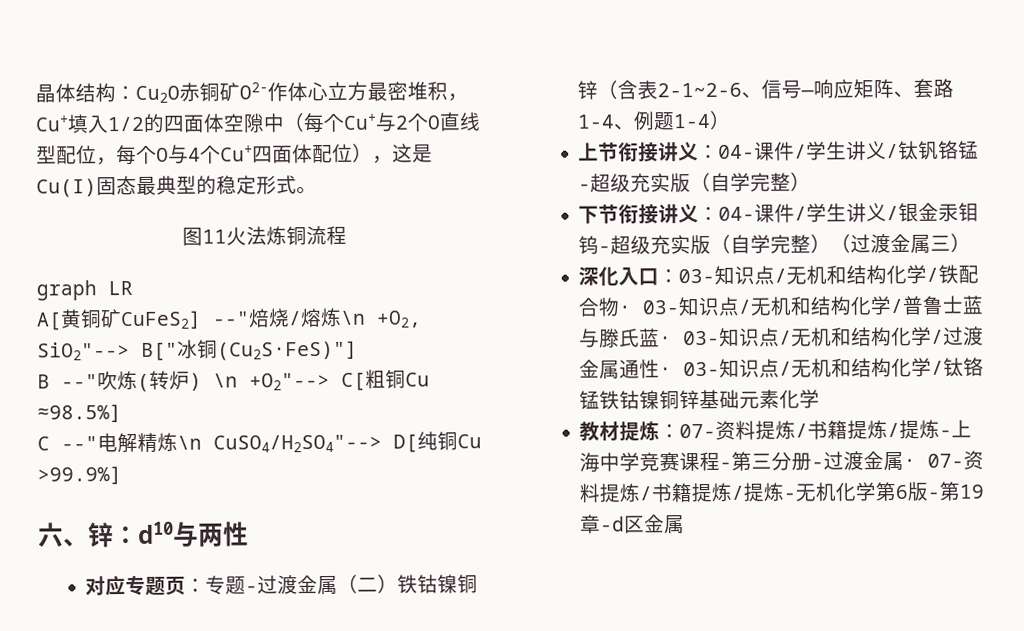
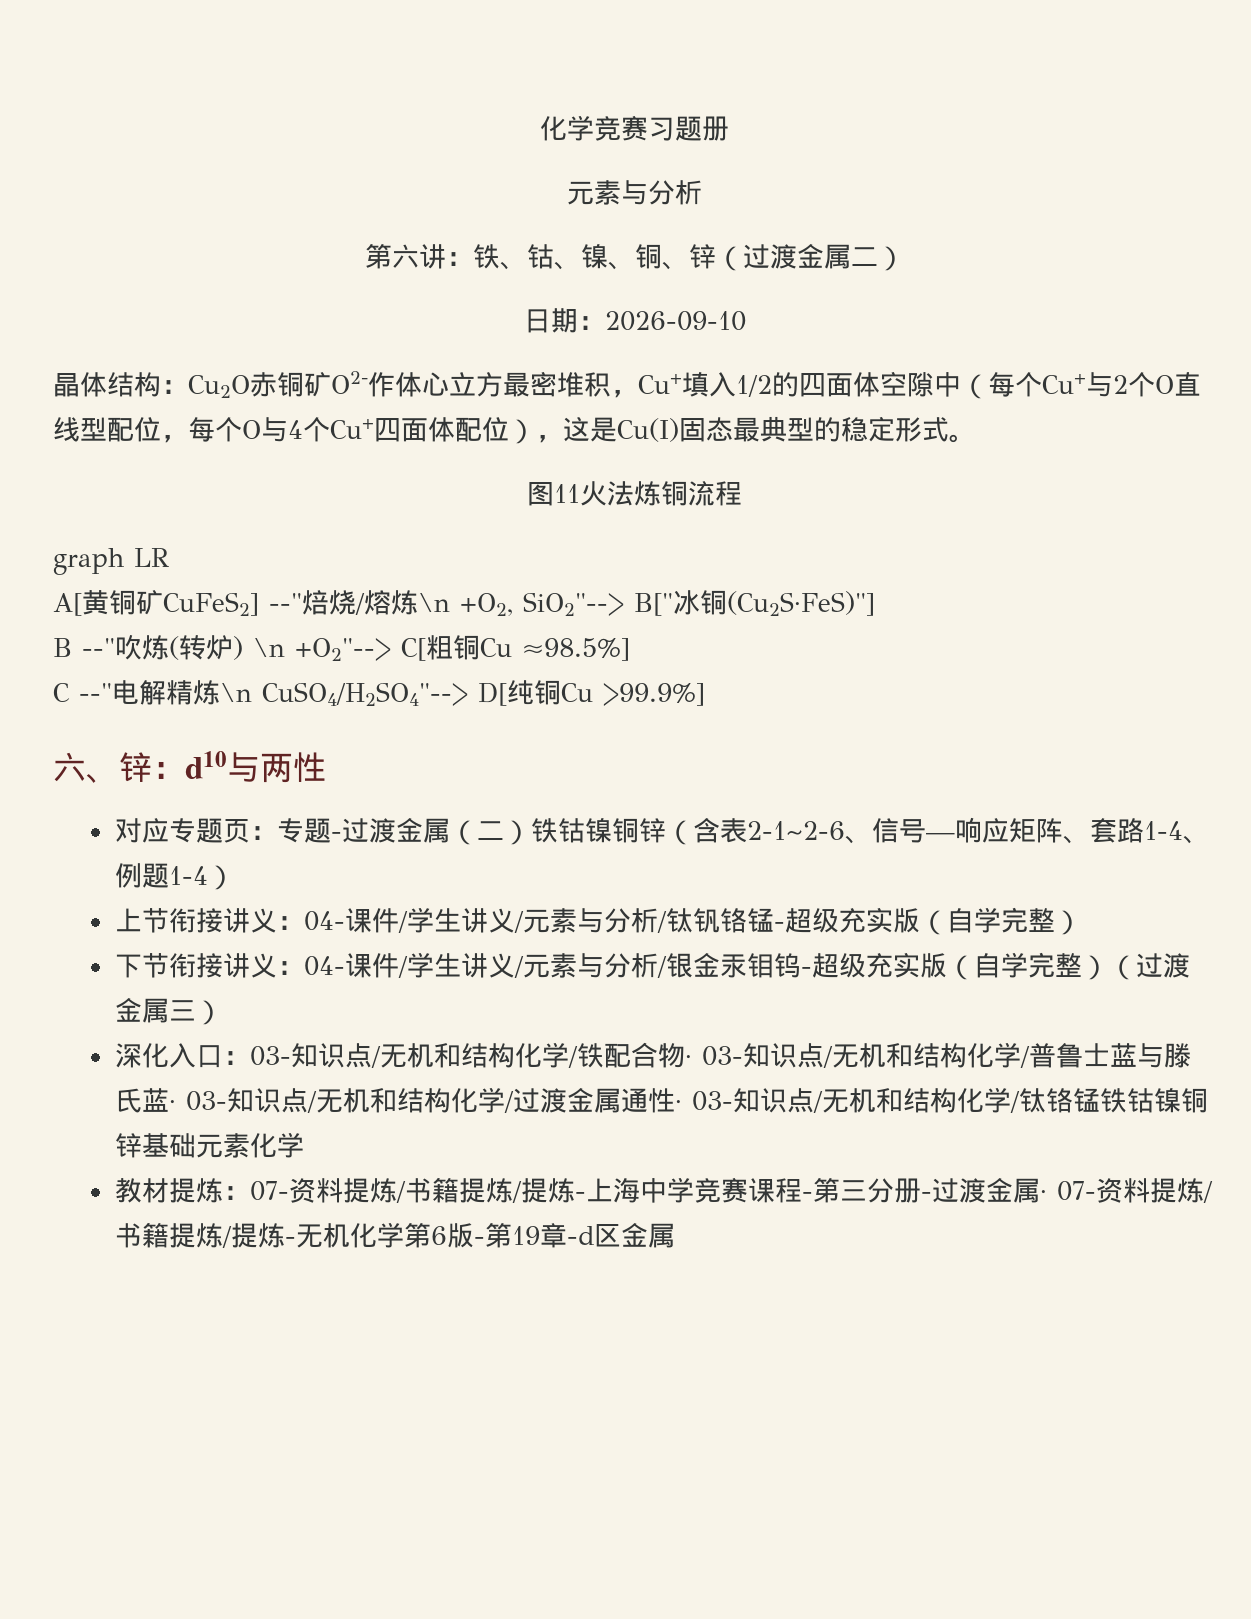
(35, 93) none -> [540,115,729,141] [567,180,702,205] [364,243,905,271] [523,308,746,333] 化学竞赛习题册 // 元素与分析 // 第六讲：铁、钴、镍、铜、锌（过渡金属二） // 日期：2026-09-10 //
(900, 151) none -> [523,908,668,933] 元素与分析/
(900, 213) none -> [523,953,668,978] 元素与分析/

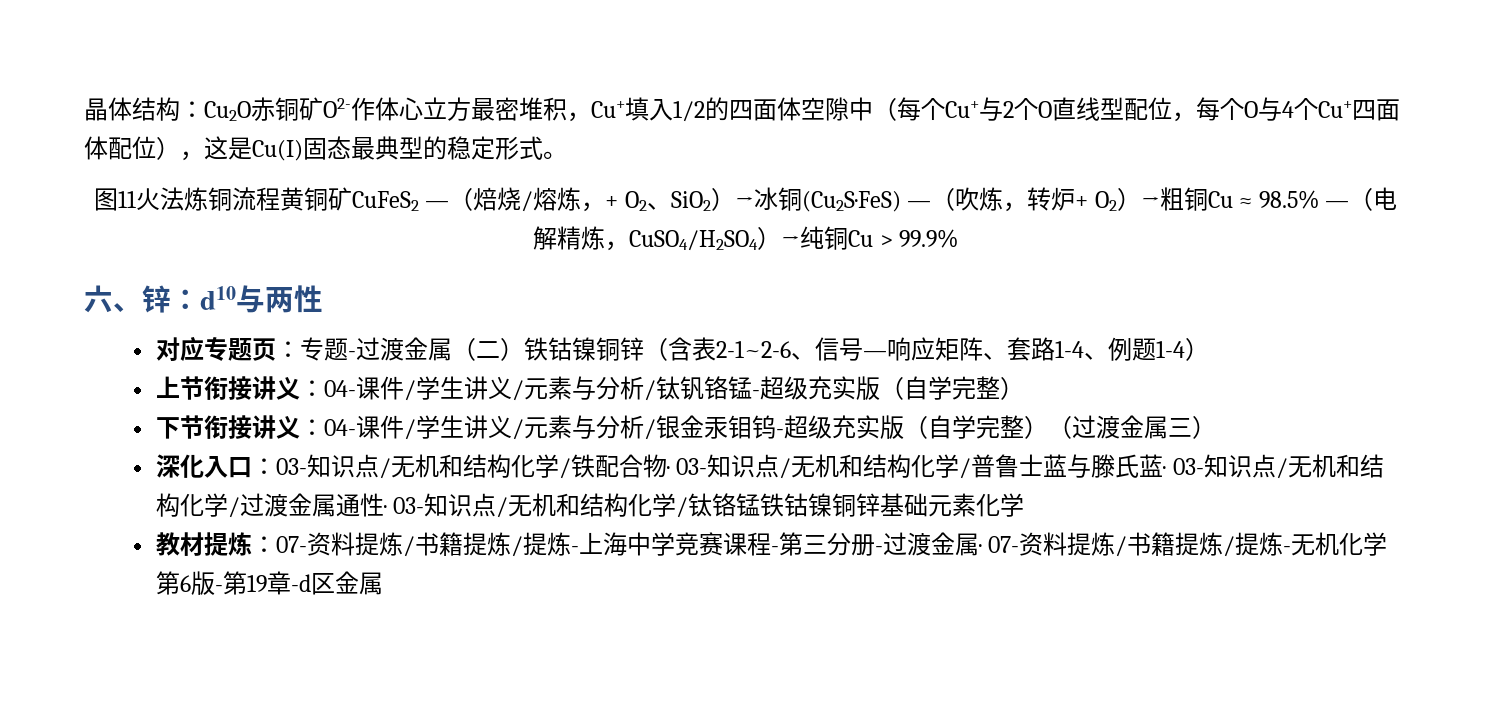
[540,115,729,141] [567,180,702,205] [364,243,905,271] [523,308,746,333] 化学竞赛习题册 // 元素与分析 // 第六讲：铁、钴、镍、铜、锌（过渡金属二） // 日期：2026-09-10 // -> (84, 109) none
[53,548,169,575] [53,590,875,616] [53,634,630,661] [53,680,705,706] // graph LR // A[黄铜矿CuFeS2] --"焙烧/熔炼\n +O2, SiO2"--> B["冰铜(Cu2S·FeS)"] // B --"吹炼(转炉) \n +O2"--> C[粗铜Cu ≈98.5%] // C --"电解精炼\n CuSO4/H2SO4"--> D[纯铜Cu >99.9%] -> [279,187,1398,212] [533,226,958,251] 黄铜矿CuFeS2 —（焙烧/熔炼，+ O2、SiO2）→冰铜(Cu2S·FeS) —（吹炼，转炉+ O2）→粗铜Cu ≈ 98.5% —（电解精炼，CuSO4/H2SO4）→纯铜Cu > 99.9%

